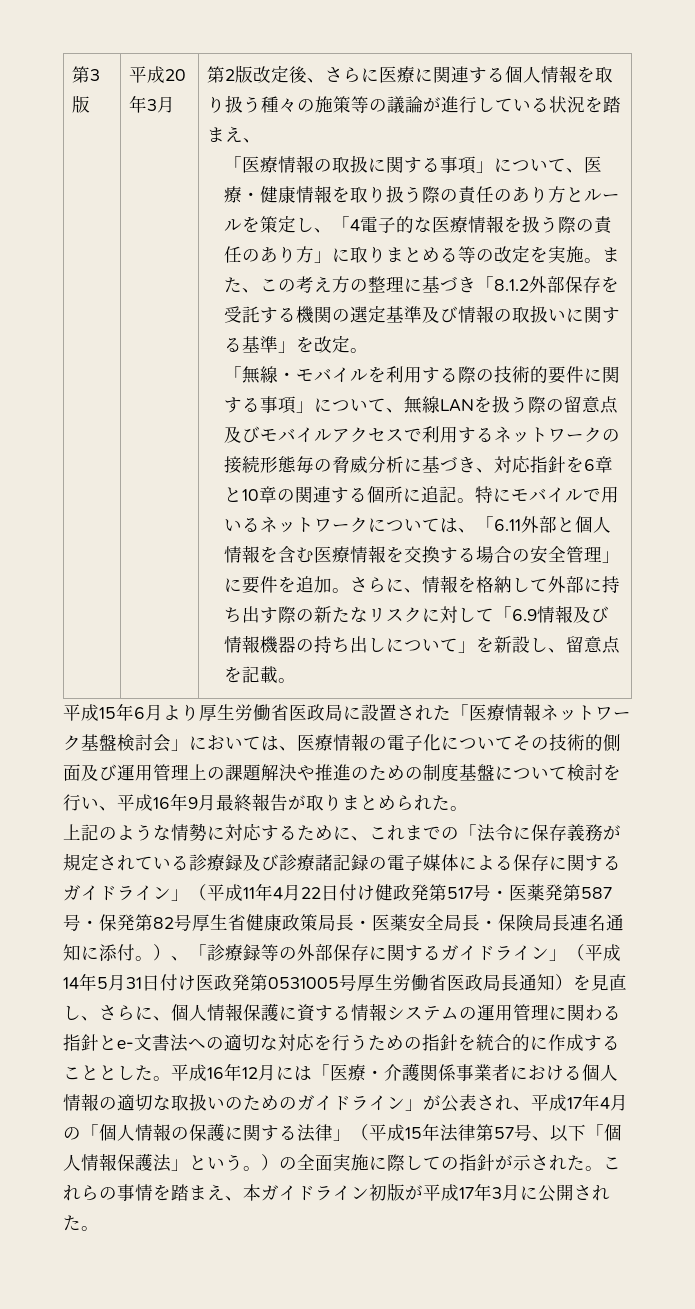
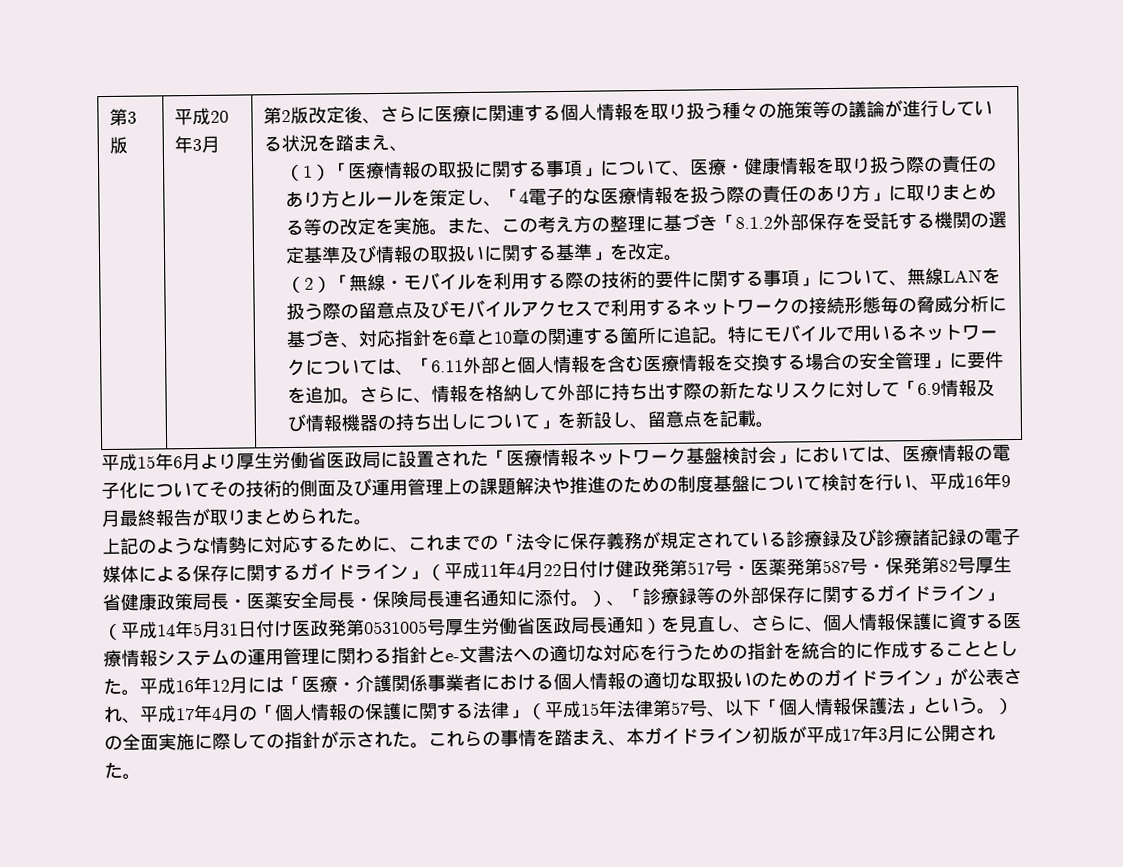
(261, 140) none -> [285,164,332,182] （1）
(369, 350) none -> [286,276,333,294] （2）
[367,486,386,503] 個 -> [619,327,640,345] 箇
(351, 1012) none -> [1003,612,1022,629] [103,649,122,668] 医療

